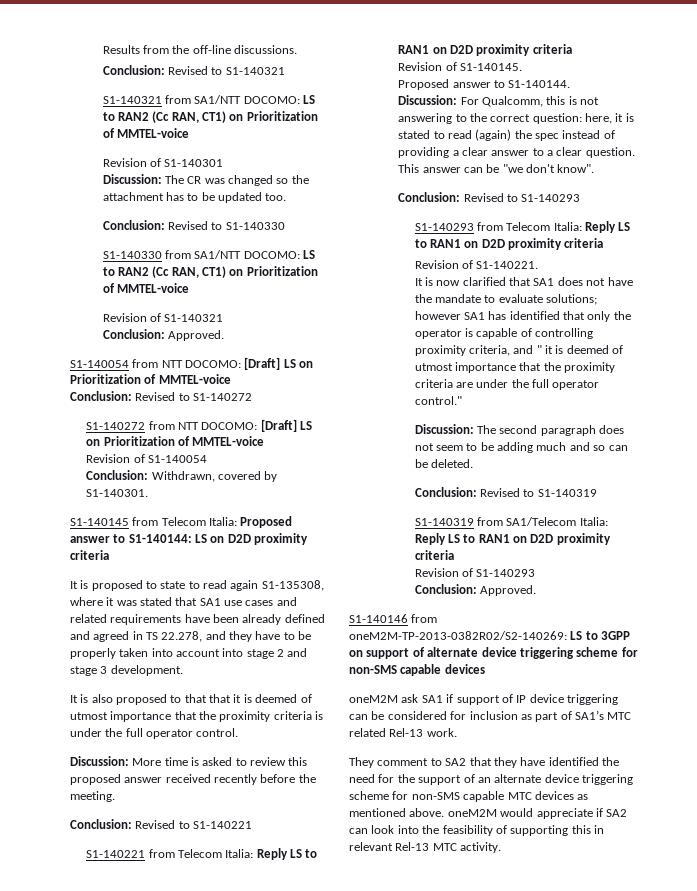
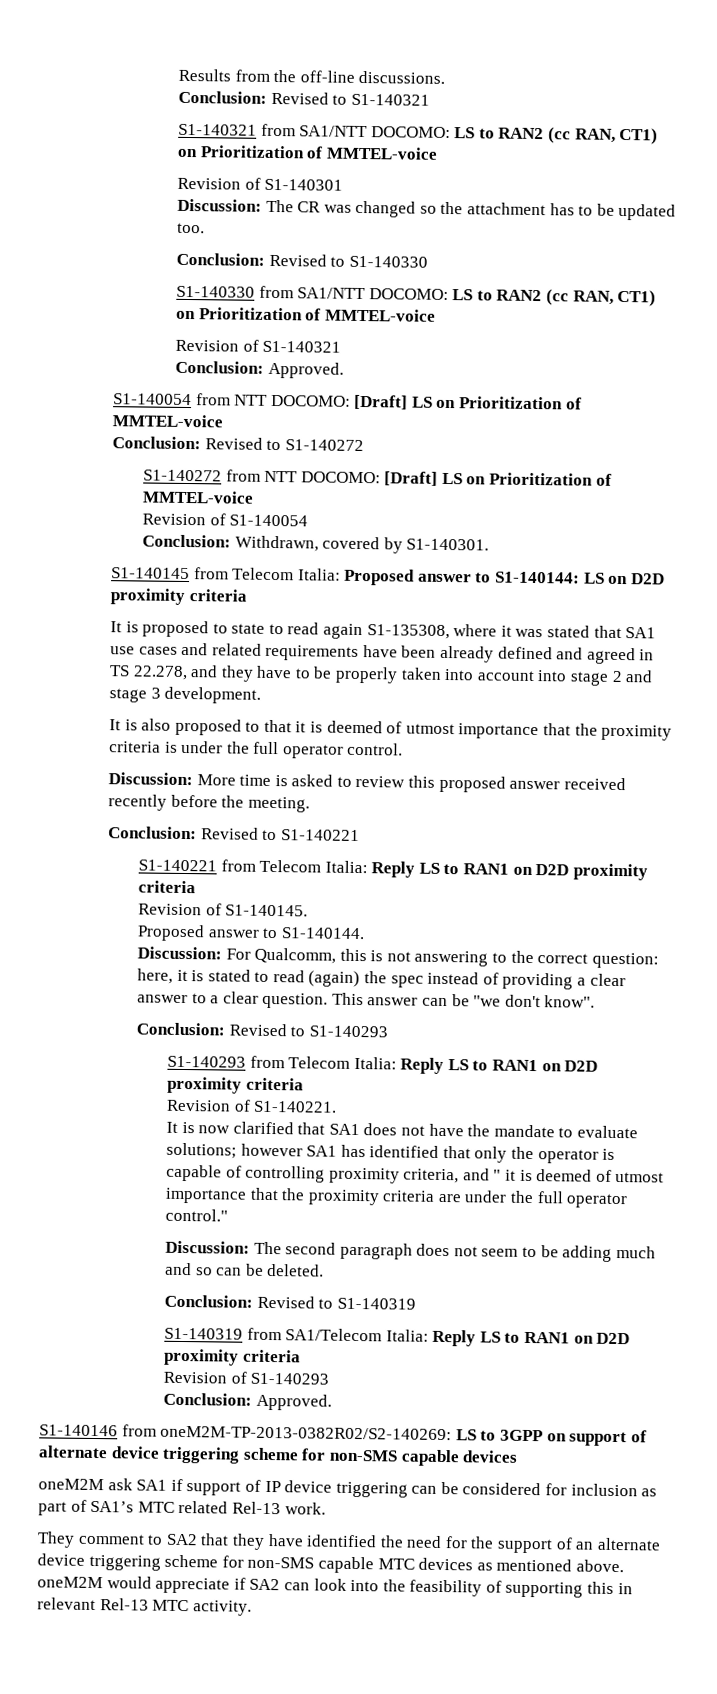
[152,111,170,123] (Cc -> [548,127,572,144] (cc
[152,266,170,278] (Cc -> [546,289,570,306] (cc
[209,694,232,703] that -> (292, 726) none

